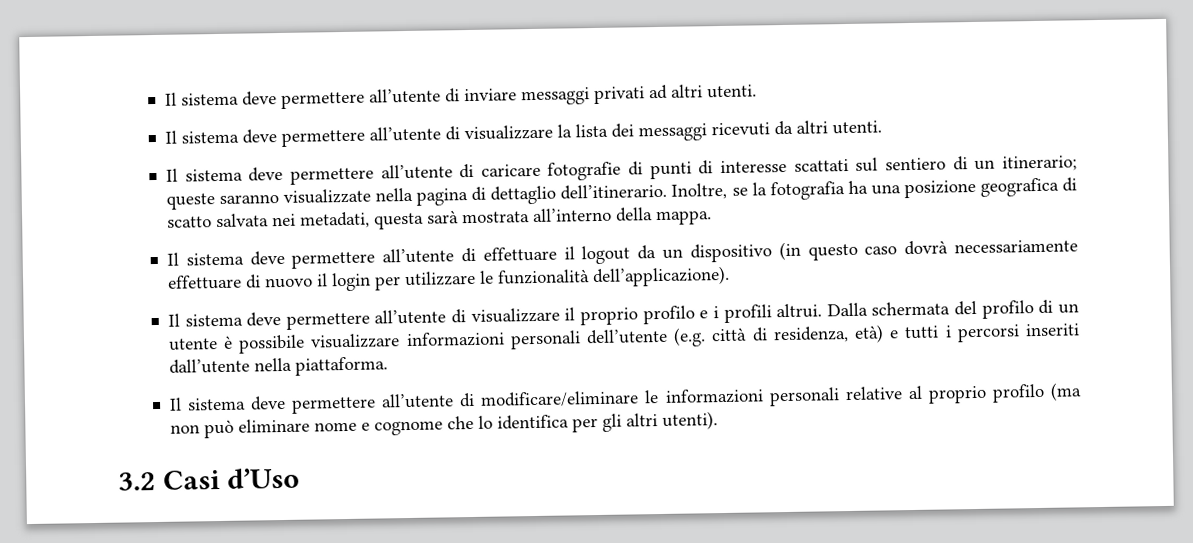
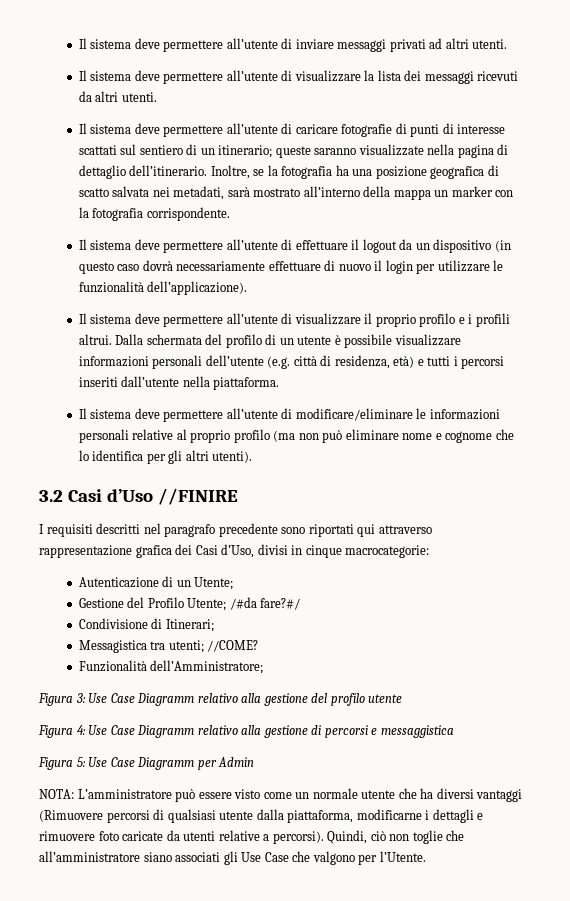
[373,207,712,230] questa sarà mostrata all’interno della mappa. -> [227,186,514,200] [78,207,230,221] sarà mostrato all’interno della mappa un marker con la fotografia corrispondente.
(300, 478) none -> [157,488,238,505] [39,523,432,537] [39,544,430,558] [78,576,234,590] [78,597,301,611] [78,618,214,632] [78,640,259,653] [78,660,264,674] [38,693,403,706] [38,725,454,738] [38,757,255,770] [39,788,523,802] [39,809,484,823] [39,830,465,844] [39,851,426,865] //FINIRE // I requisiti descritti nel paragrafo precedente sono riportati qui attraverso rappresentazione grafica dei Casi d’Uso, divisi in cinque macrocategorie: // Autenticazione di un Utente; // Gestione del Profilo Utente; /#da fare?#/ // Condivisione di Itinerari; // Messagistica tra utenti; //COME? // Funzionalità dell’Amministratore; // Figura 3: Use Case Diagramm relativo alla gestione del profilo utente // Figura 4: Use Case Diagramm relativo alla gestione di percorsi e messaggistica // Figura 5: Use Case Diagramm per Admin // NOTA: L’amministratore può essere visto come un normale utente che ha diversi vantaggi (Rimuovere percorsi di qualsiasi utente dalla piattaforma, modificarne i dettagli e rimuovere foto caricate da utenti relative a percorsi). Quindi, ciò non toglie che all’amministratore siano associati gli Use Case che valgono per l’Utente.

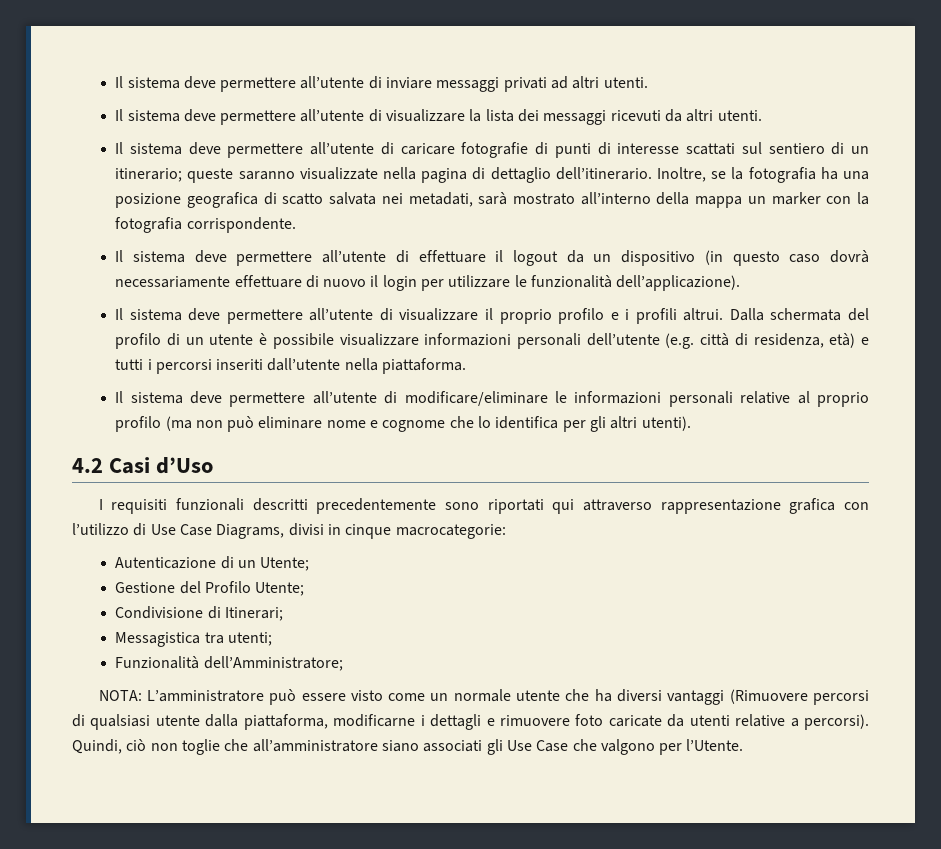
[39,490,63,502] 3.2 -> [72,458,103,473] 4.2
[157,488,238,505] //FINIRE -> (214, 465) none
[96,523,278,537] descritti nel paragrafo precedente -> [175,498,437,514] funzionali descritti precedentemente
[175,544,255,558] dei Casi d’Uso, -> [844,502,869,510] [72,523,285,539] con l’utilizzo di Use Case Diagrams,
[229,597,301,610] /#da fare?#/ -> (305, 589) none
[207,640,259,652] //COME? -> (272, 639) none
[38,693,403,706] [38,725,454,738] [38,757,255,770] // Figura 3: Use Case Diagramm relativo alla gestione del profilo utente // Figura 4: Use Case Diagramm relativo alla gestione di percorsi e messaggistica // Figura 5: Use Case Diagramm per Admin -> (343, 663) none

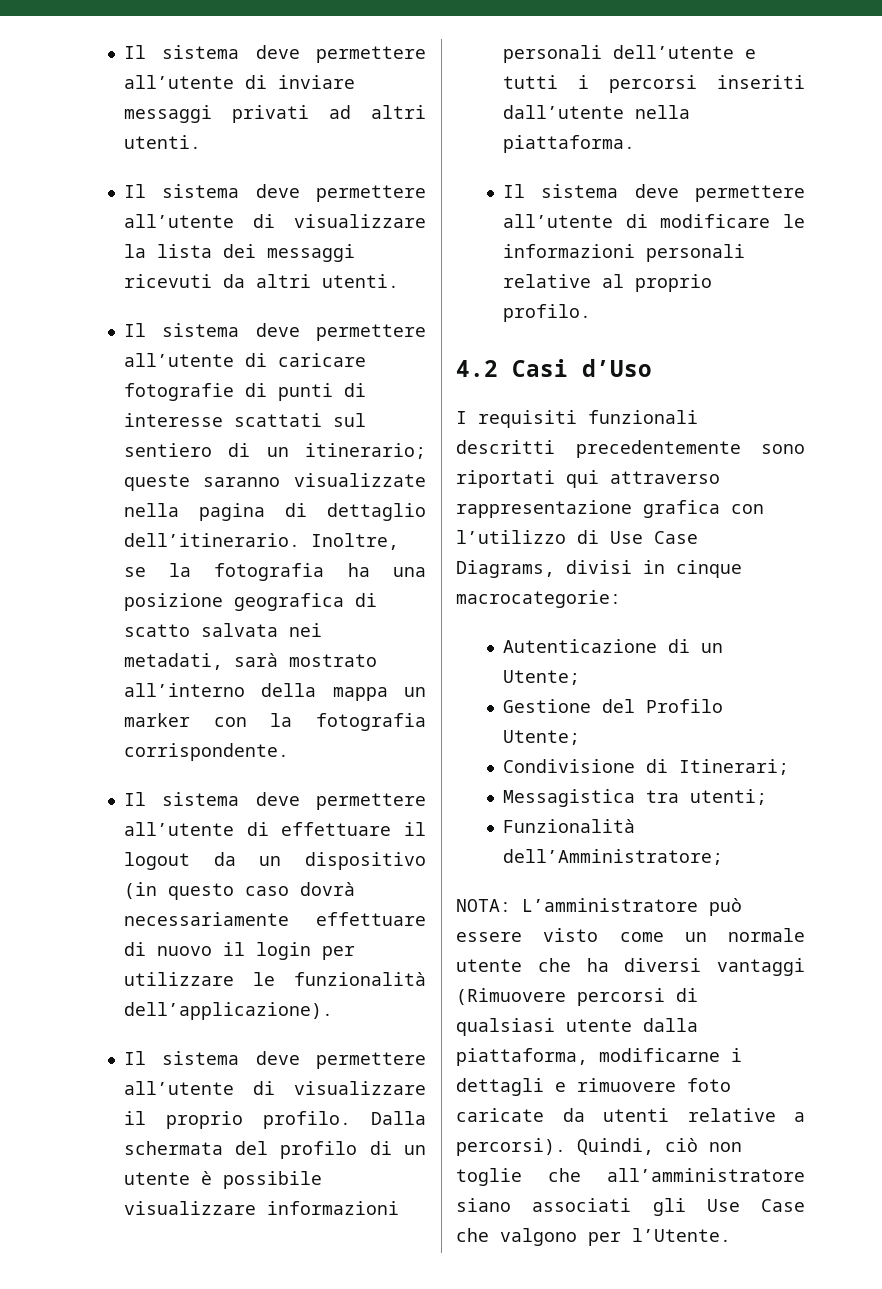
[558,308,724,324] profilo e i profili altrui. -> [262,1111,351,1129] profilo.
[665,333,856,349] (e.g. città di residenza, età) -> (734, 52) none
[404,391,548,406] modificare/eliminare -> [660,214,771,228] modificare
[115,416,691,432] profilo (ma non può eliminare nome e cognome che lo identifica per gli altri utenti). -> [502,304,591,322] profilo.

